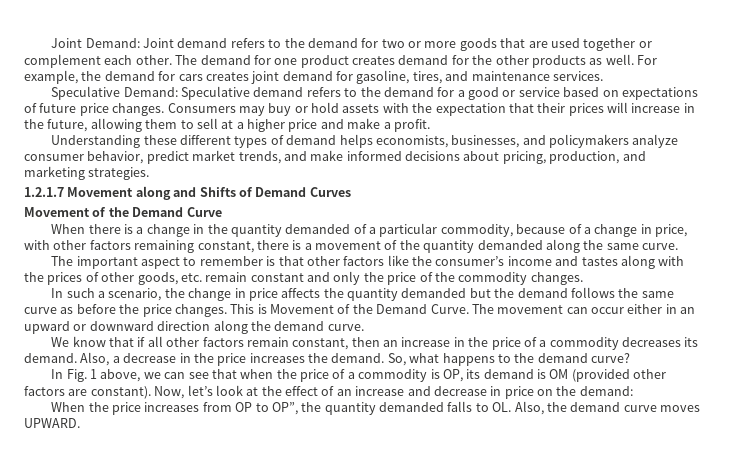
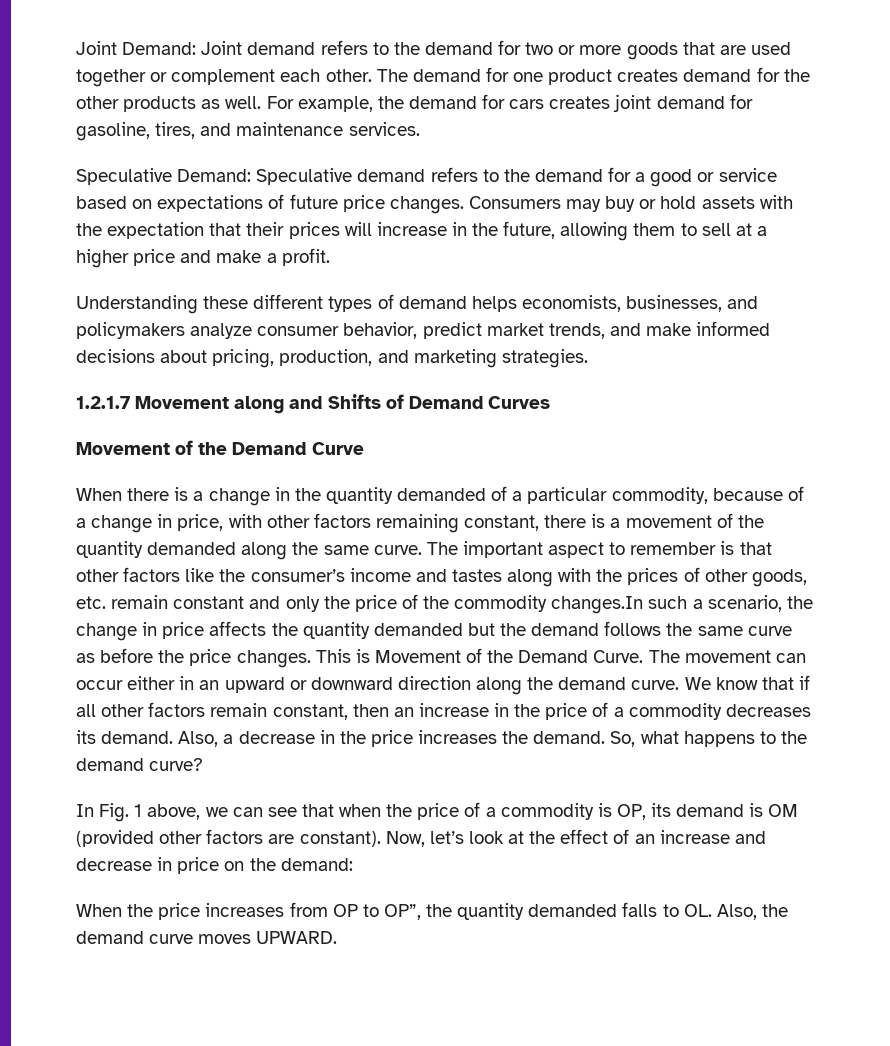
(678, 246) // -> (422, 550) none
[530,272,583,285] [51,288,64,298] changes. // In -> [551,596,644,614] changes.In
(364, 327) // -> (680, 685) none

